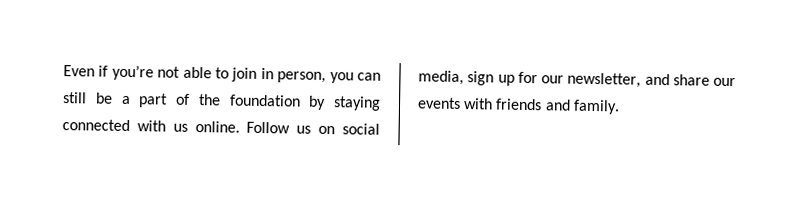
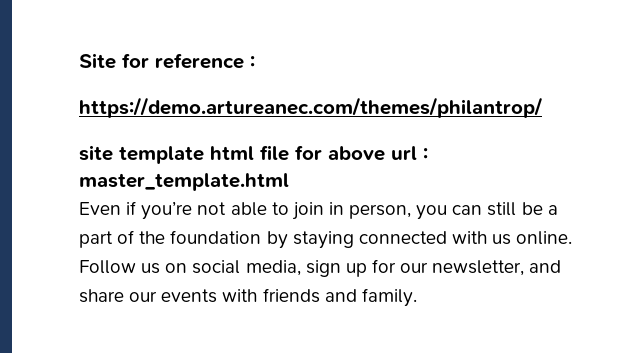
(63, 71) none -> [79,53,255,69] [79,97,543,118] [79,145,428,164] [79,173,289,191] Site for reference : // https://demo.artureanec.com/themes/philantrop/ // site template html file for above url : master_template.html //

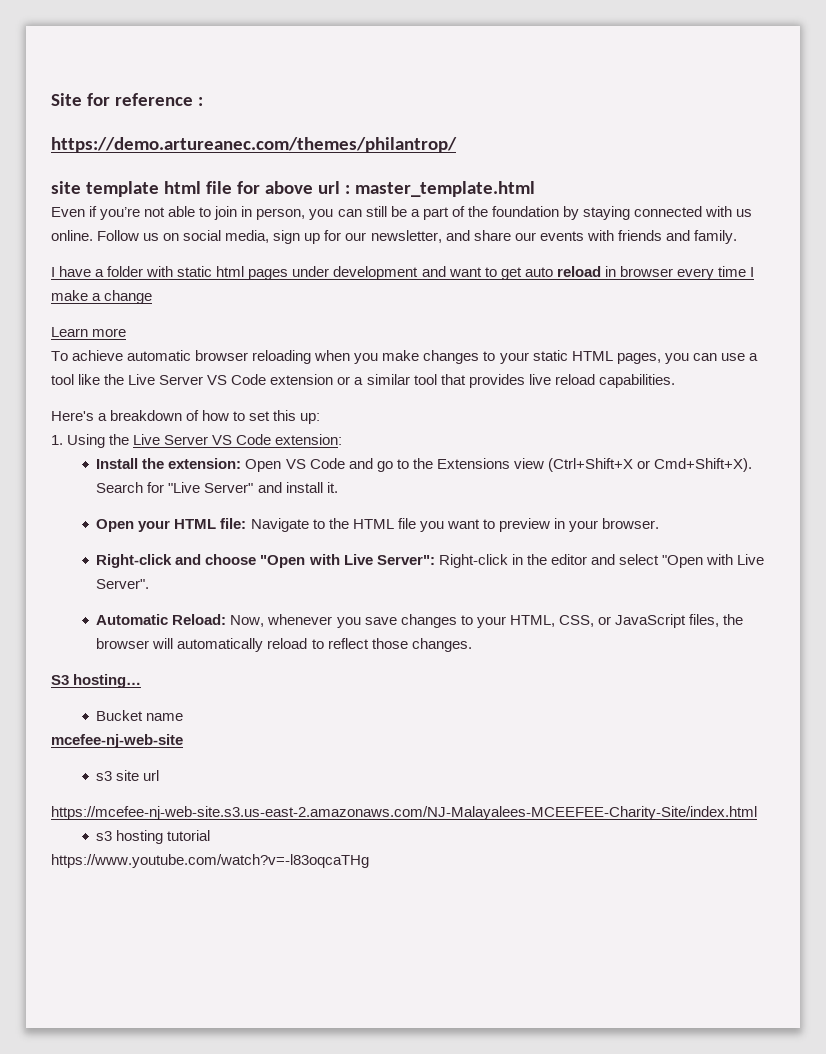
(417, 297) none -> [51,266,754,280] [51,290,153,304] [51,327,127,337] [51,350,758,364] [51,374,675,388] [51,410,321,424] [51,434,343,448] [96,458,753,472] [96,482,338,493] [96,518,660,532] [96,554,765,568] [96,579,150,589] [96,614,744,628] [96,638,472,652] [51,674,142,688] [96,710,184,721] [51,734,183,748] [96,770,160,781] [51,806,757,820] [96,830,211,844] [51,854,369,868] // I have a folder with static html pages under development and want to get auto reload in browser every time I make a change // Learn more // To achieve automatic browser reloading when you make changes to your static HTML pages, you can use a tool like the Live Server VS Code extension or a similar tool that provides live reload capabilities. // Here's a breakdown of how to set this up: // 1. Using the Live Server VS Code extension: // Install the extension: Open VS Code and go to the Extensions view (Ctrl+Shift+X or Cmd+Shift+X). Search for "Live Server" and install it. // Open your HTML file: Navigate to the HTML file you want to preview in your browser. // Right-click and choose "Open with Live Server": Right-click in the editor and select "Open with Live Server". // Automatic Reload: Now, whenever you save changes to your HTML, CSS, or JavaScript files, the browser will automatically reload to reflect those changes. // S3 hosting… // Bucket name // mcefee-nj-web-site // s3 site url // https://mcefee-nj-web-site.s3.us-east-2.amazonaws.com/NJ-Malayalees-MCEEFEE-Charity-Site/index.html // s3 hosting tutorial // https://www.youtube.com/watch?v=-l83oqcaTHg

